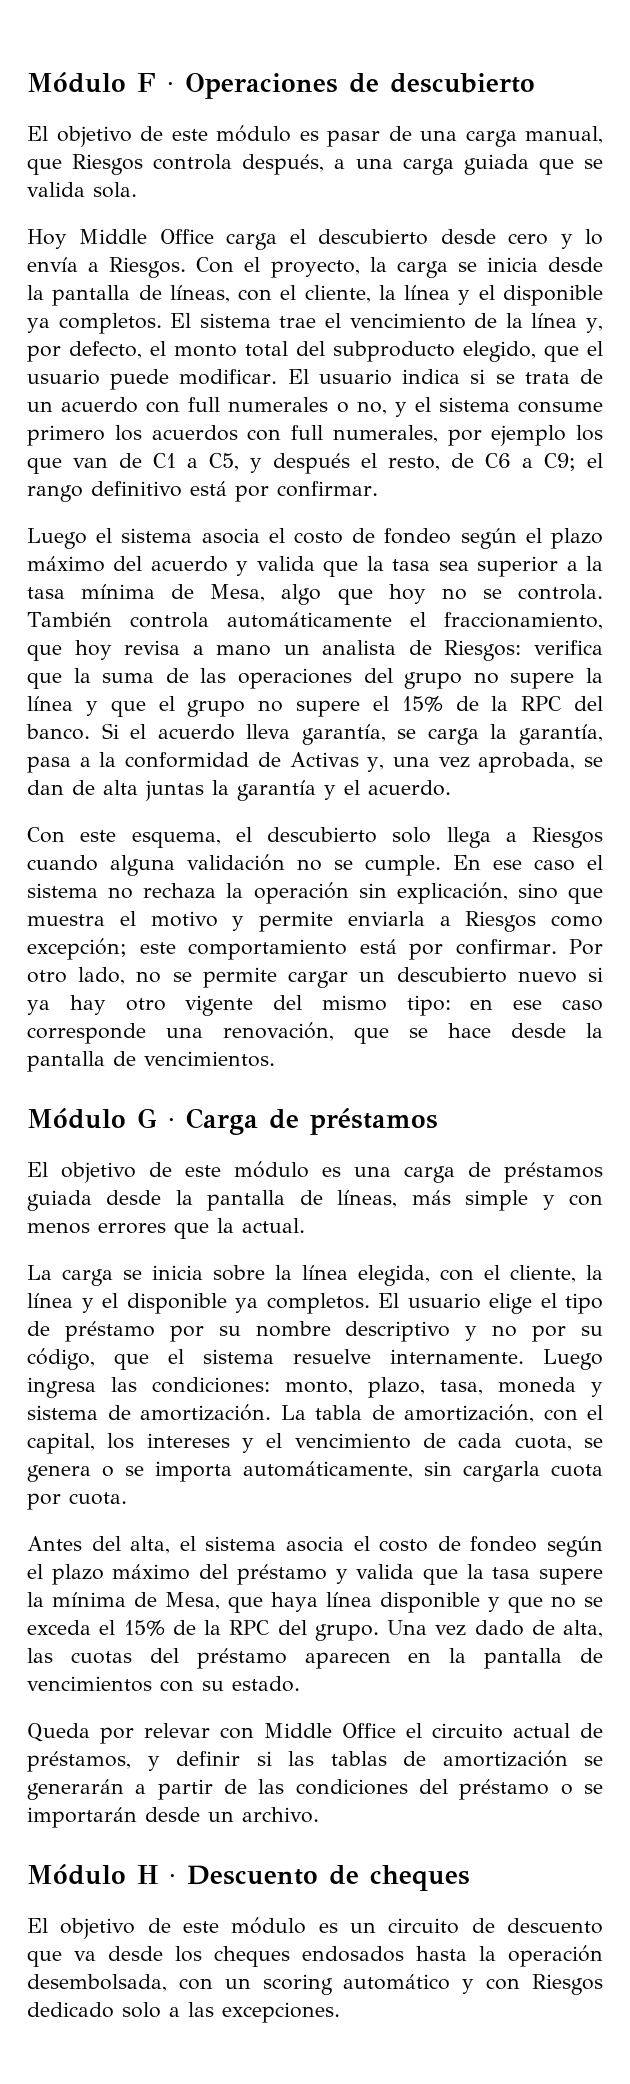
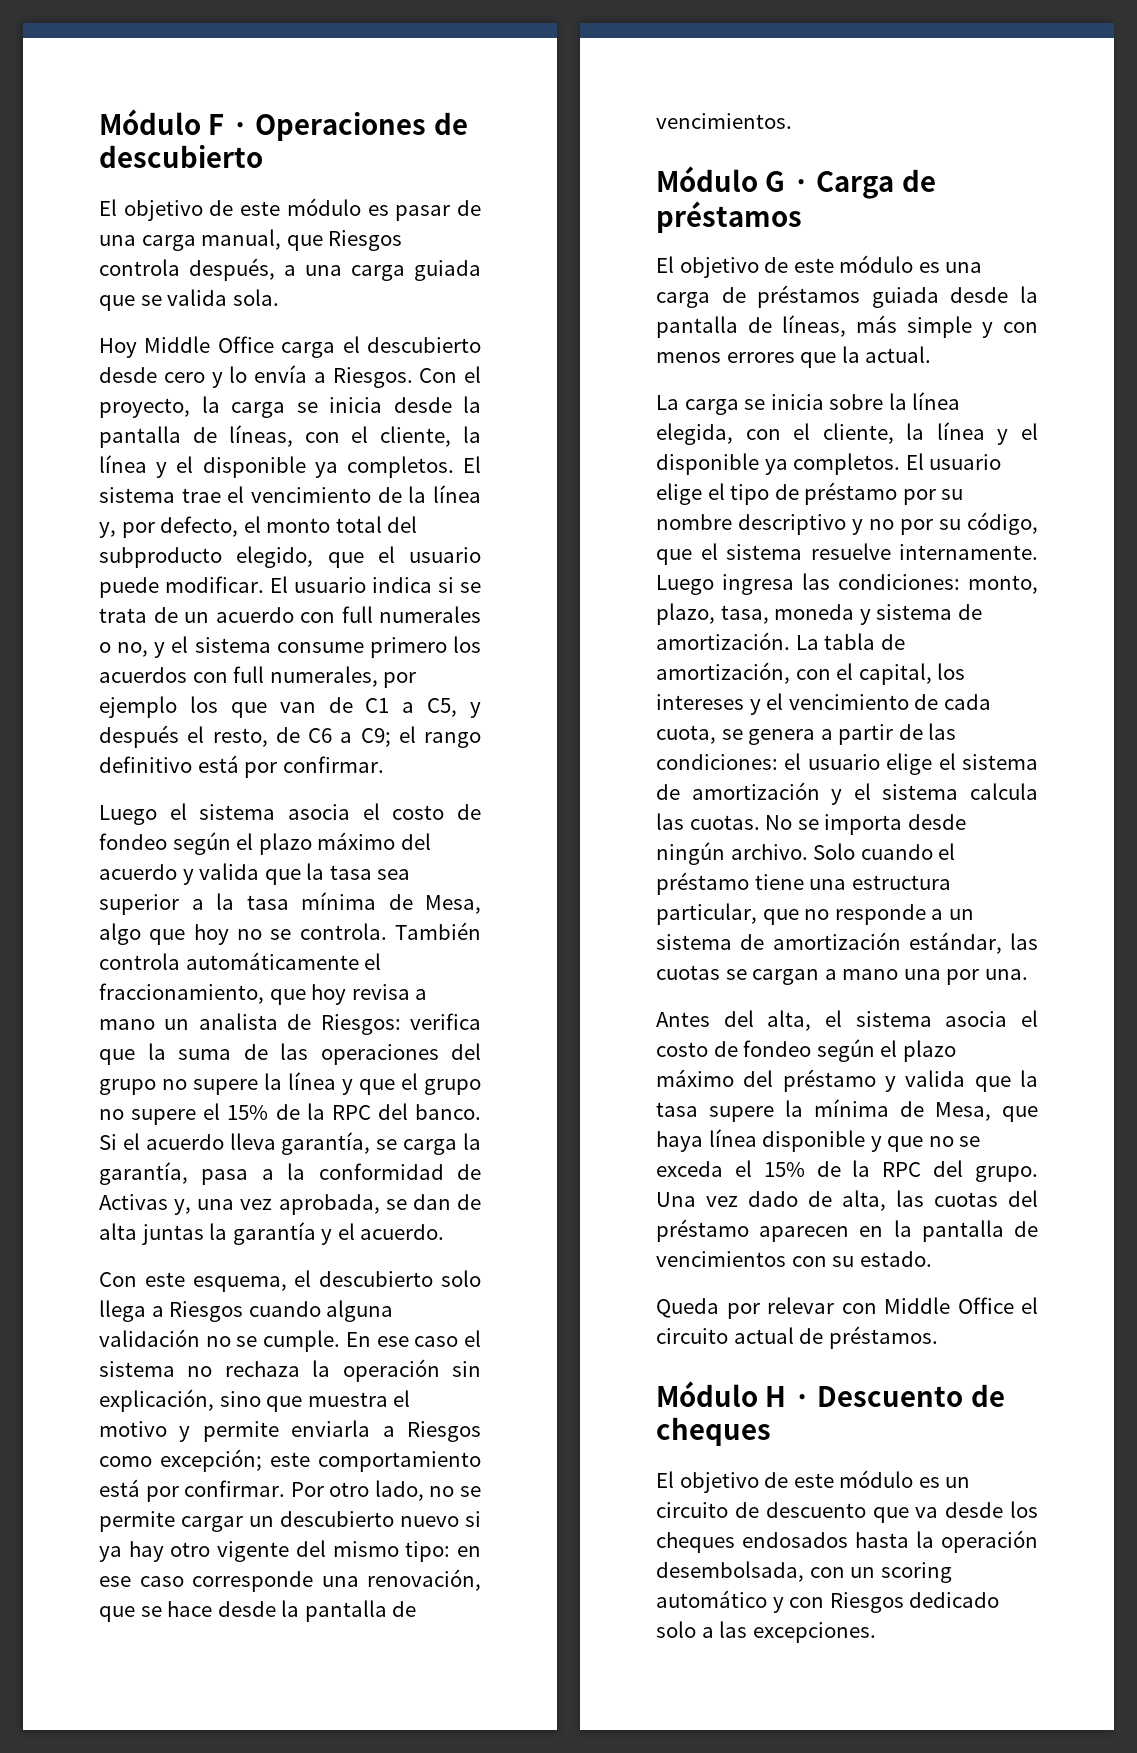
[102,1461,603,1482] [27,1492,127,1510] o se importa automáticamente, sin cargarla cuota por cuota. -> [820,723,957,745] [656,753,1038,775] [656,782,1038,805] [656,813,966,835] [656,842,956,865] [656,872,951,895] [656,903,974,925] [656,932,1038,954] [656,965,1028,985] a partir de las condiciones: el usuario elige el sistema de amortización y el sistema calcula las cuotas. No se importa desde ningún archivo. Solo cuando el préstamo tiene una estructura particular, que no responde a un sistema de amortización estándar, las cuotas se cargan a mano una por una.
[27,1750,603,1772] [27,1779,603,1800] [27,1807,319,1828] préstamos, y definir si las tablas de amortización se generarán a partir de las condiciones del préstamo o se importarán desde un archivo. -> [828,1326,938,1349] préstamos.

